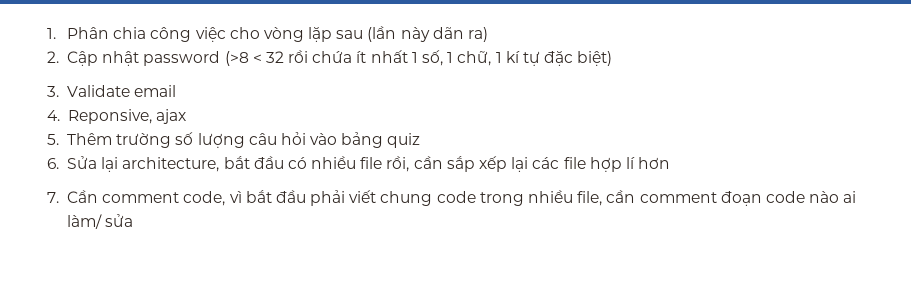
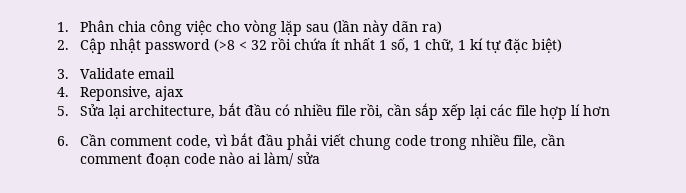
[66,132,421,148] [47,158,59,169] Thêm trường số lượng câu hỏi vào bảng quiz // 6. -> (69, 111) none
[47,192,59,203] 7. -> [57,136,69,146] 6.

